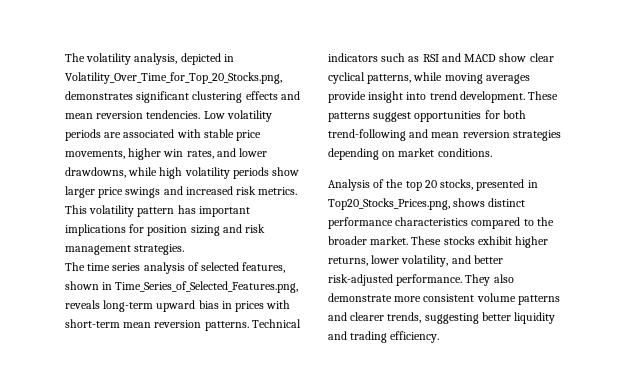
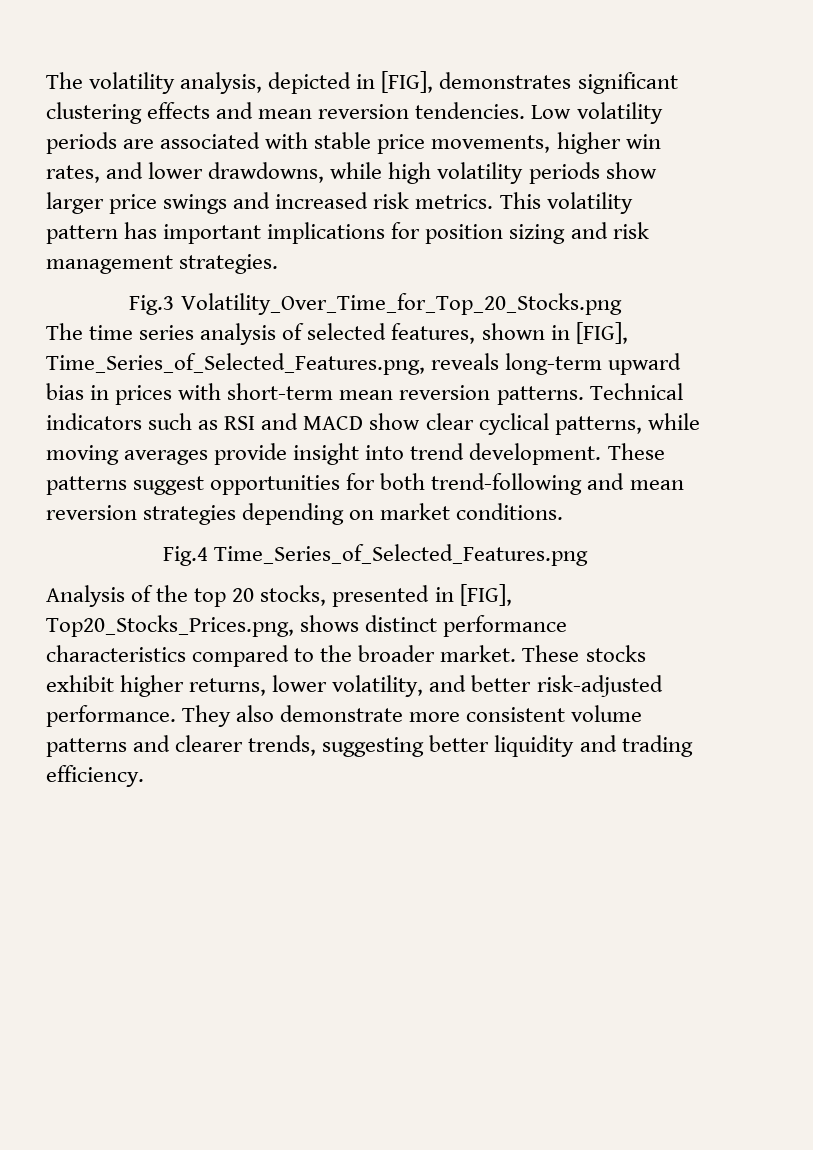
[65,72,282,84] Volatility_Over_Time_for_Top_20_Stocks.png, -> [381,71,434,93] [FIG],
(185, 249) none -> [129,293,622,315] // Fig.3 Volatility_Over_Time_for_Top_20_Stocks.png
(113, 286) none -> [575,322,628,344] [FIG],
(492, 152) none -> [162,544,589,566] // Fig.4 Time_Series_of_Selected_Features.png
(538, 184) none -> [459,584,512,606] [FIG],

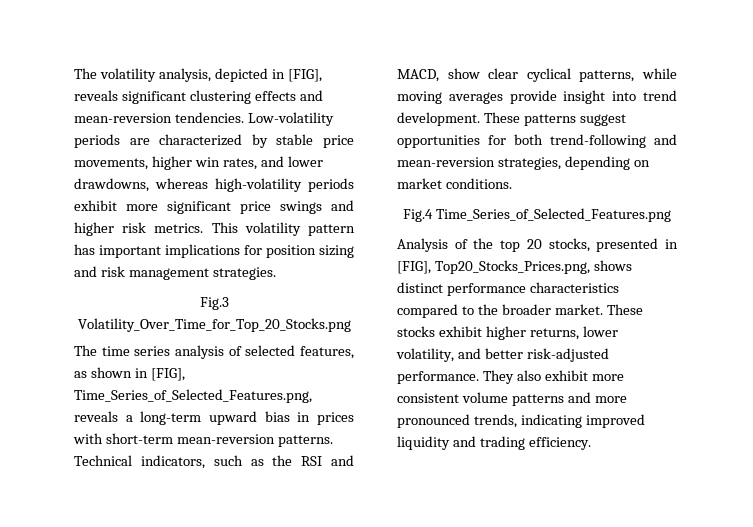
[439,72,572,89] demonstrates -> [74,90,118,101] reveals
[258,102,663,124] [46,132,309,154] mean reversion tendencies. Low volatility periods are associated with -> [74,112,334,126] [74,134,268,148] mean-reversion tendencies. Low-volatility periods are characterized by
[330,162,657,184] [46,192,104,214] while high volatility periods show larger -> [155,178,354,192] [74,200,231,214] whereas high-volatility periods exhibit more significant
[275,192,369,209] increased -> [74,222,114,236] higher
(476, 333) none -> [74,371,87,378] as
(500, 361) none -> [125,415,133,422] a
[339,385,491,400] mean reversion -> [176,434,275,444] mean-reversion
[46,413,142,430] indicators -> [140,455,205,469] indicators,
(219, 425) none -> [272,455,293,466] the
[303,416,364,430] MACD -> [397,69,439,82] MACD,
[629,480,684,490] [46,505,237,525] mean reversion strategies -> [397,157,561,170] mean-reversion strategies,
[280,705,404,722] demonstrate -> [544,370,588,381] exhibit
[175,735,490,757] clearer trends, suggesting better -> [594,396,627,403] [397,414,645,428] more pronounced trends, indicating improved

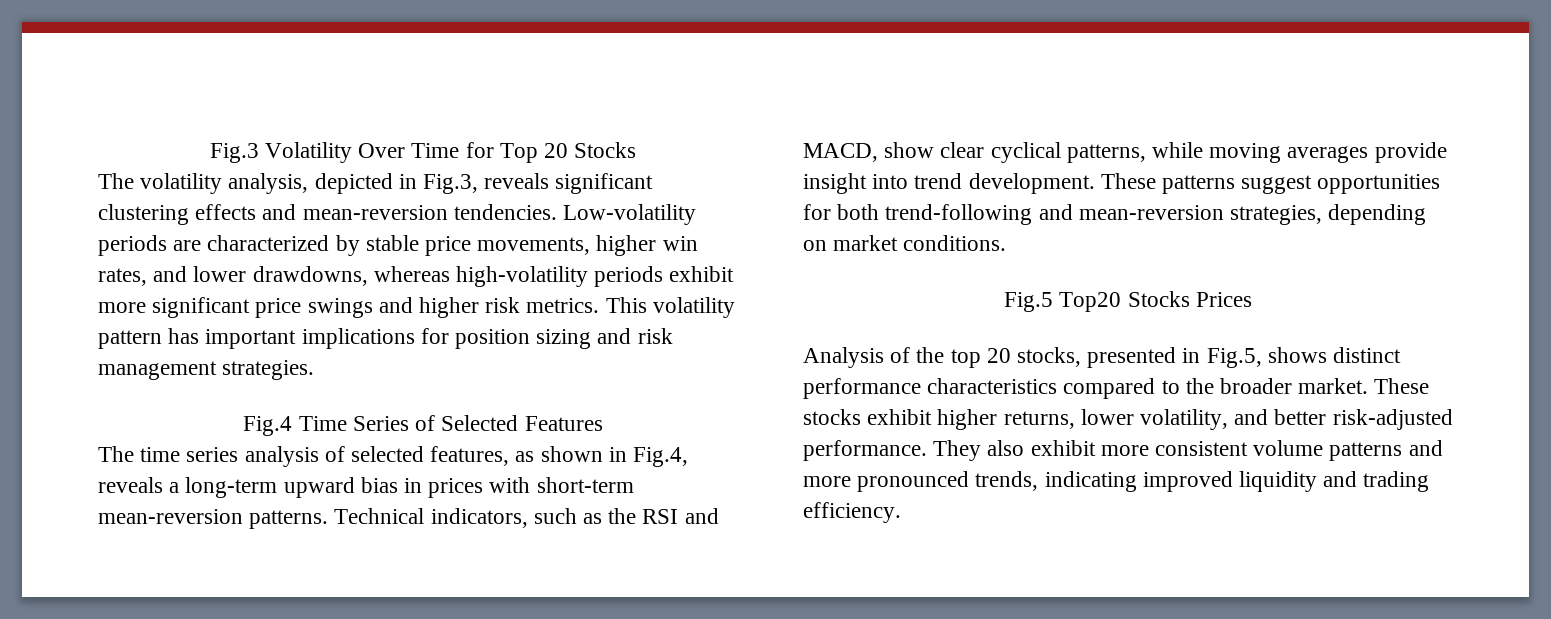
(74, 73) none -> [209,142,637,163] Fig.3 Volatility Over Time for Top 20 Stocks //
[287,69,322,82] [FIG], -> [423,174,479,194] Fig.3,
[199,297,229,310] [77,318,351,332] Fig.3 Volatility_Over_Time_for_Top_20_Stocks.png -> [243,415,603,436] Fig.4 Time Series of Selected Features
[150,368,185,381] [74,389,312,403] [FIG], Time_Series_of_Selected_Features.png, -> [633,447,689,467] Fig.4,
[403,208,671,222] Fig.4 Time_Series_of_Selected_Features.png -> [1004,291,1252,312] Fig.5 Top20 Stocks Prices
[397,260,590,274] [FIG], Top20_Stocks_Prices.png, -> [1206,348,1262,368] Fig.5,

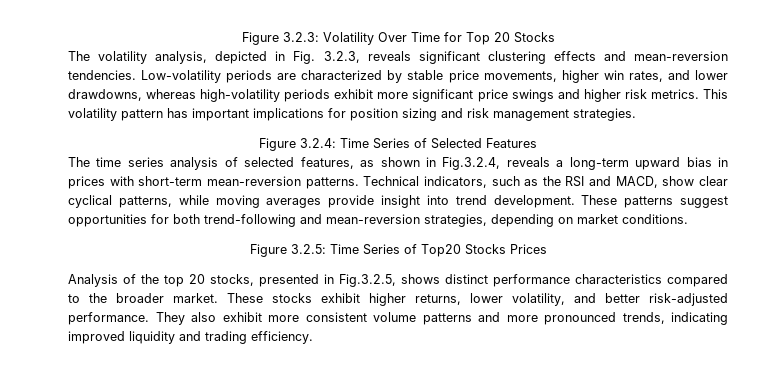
[209,143,259,163] Fig.3 -> [241,32,319,45] Figure 3.2.3:
[423,174,479,194] Fig.3, -> [293,51,360,64] Fig. 3.2.3,
[243,416,293,436] Fig.4 -> [259,138,336,151] Figure 3.2.4:
[633,447,689,467] Fig.4, -> [442,157,501,170] Fig.3.2.4,
[1004,292,1054,312] Fig.5 -> [249,244,417,257] Figure 3.2.5: Time Series of
[1206,348,1262,368] Fig.5, -> [339,274,396,287] Fig.3.2.5,

